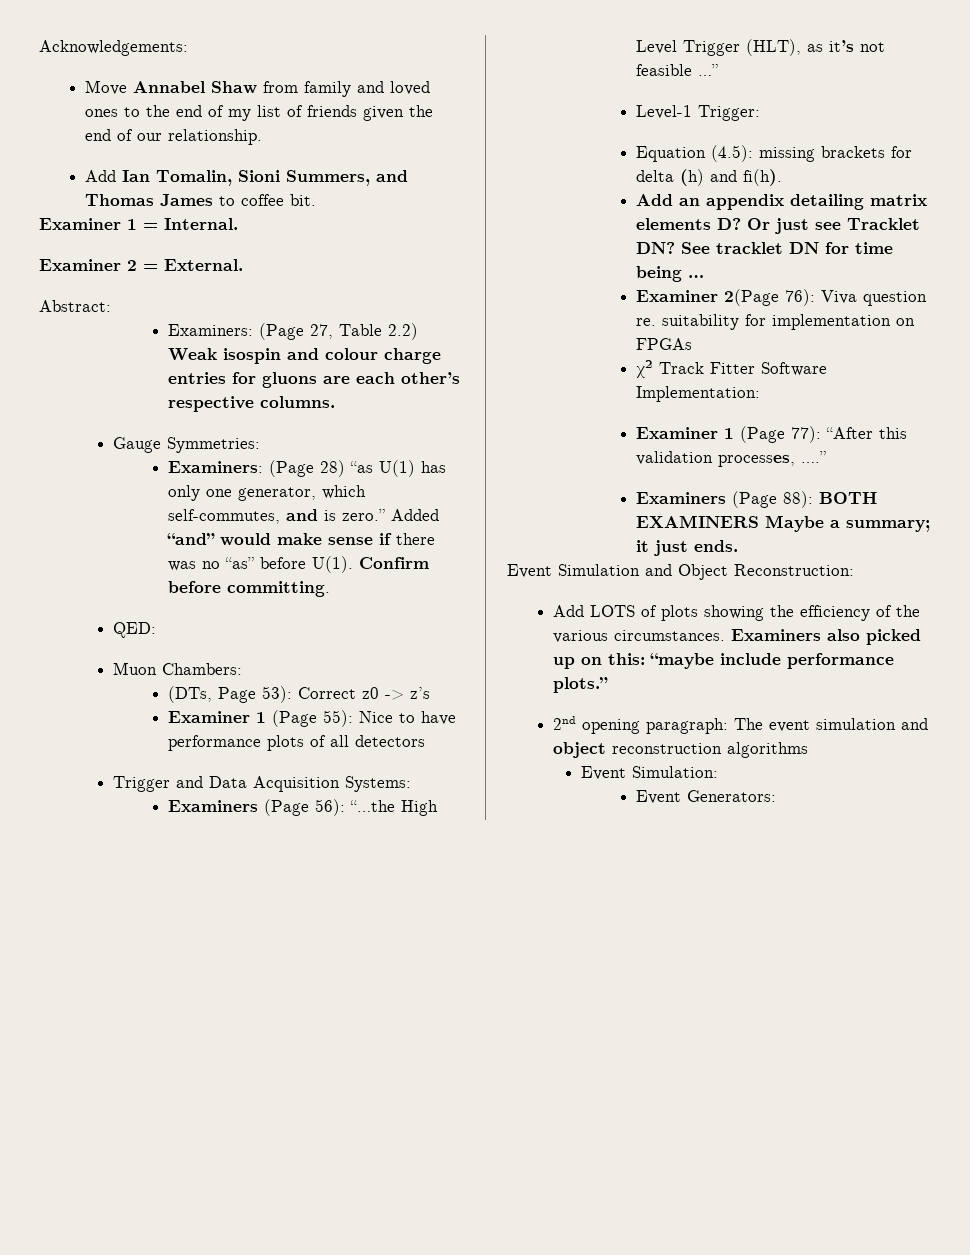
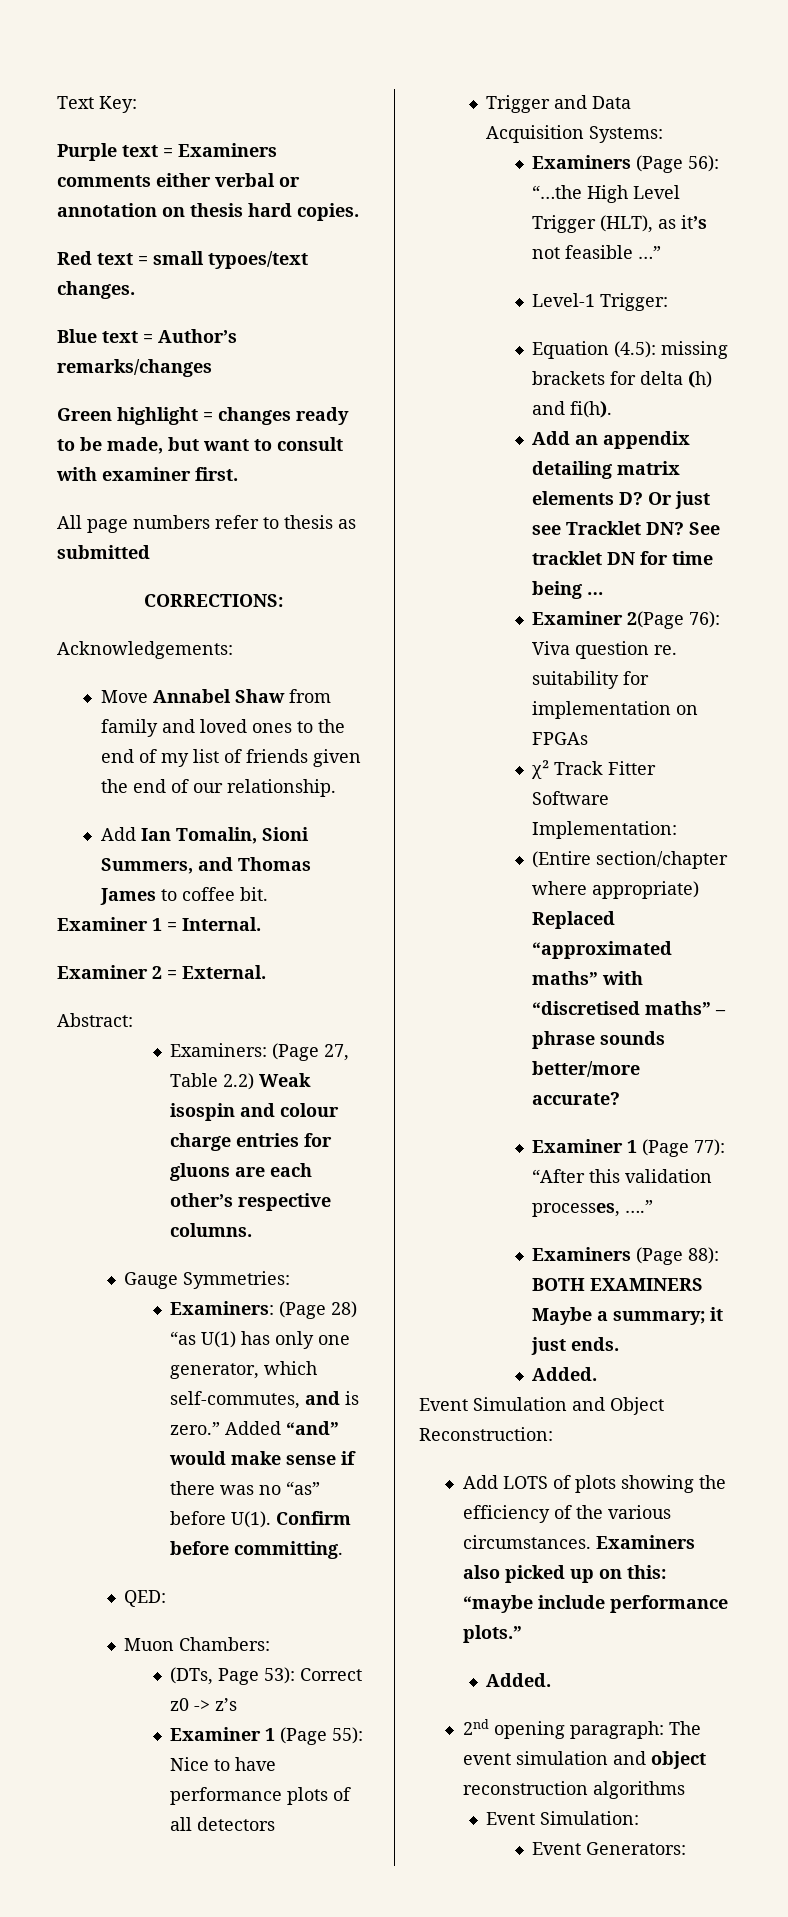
(39, 48) none -> [57,96,137,113] [57,143,277,161] [57,173,300,187] [57,203,359,221] [57,251,308,269] [57,281,135,299] [57,329,237,343] [57,359,212,377] [57,407,349,425] [57,437,343,454] [56,467,238,481] [57,515,356,533] [57,545,150,559] [143,594,283,607] Text Key: // Purple text = Examiners comments either verbal or annotation on thesis hard copies. // Red text = small typoes/text changes. // Blue text = Author’s remarks/changes // Green highlight = changes ready to be made, but want to consult with examiner first. // All page numbers refer to thesis as submitted // CORRECTIONS: //
(761, 394) none -> [532,851,729,869] [532,881,700,899] [532,911,616,929] [532,941,673,959] [532,971,644,985] [532,1001,727,1015] [532,1031,666,1049] [532,1061,641,1077] [532,1092,621,1105] // (Entire section/chapter where appropriate) Replaced “approximated maths” with “discretised maths” – phrase sounds better/more accurate?
(739, 546) none -> [532,1367,598,1381] // Added.
(608, 685) none -> [486,1673,552,1687] // Added.

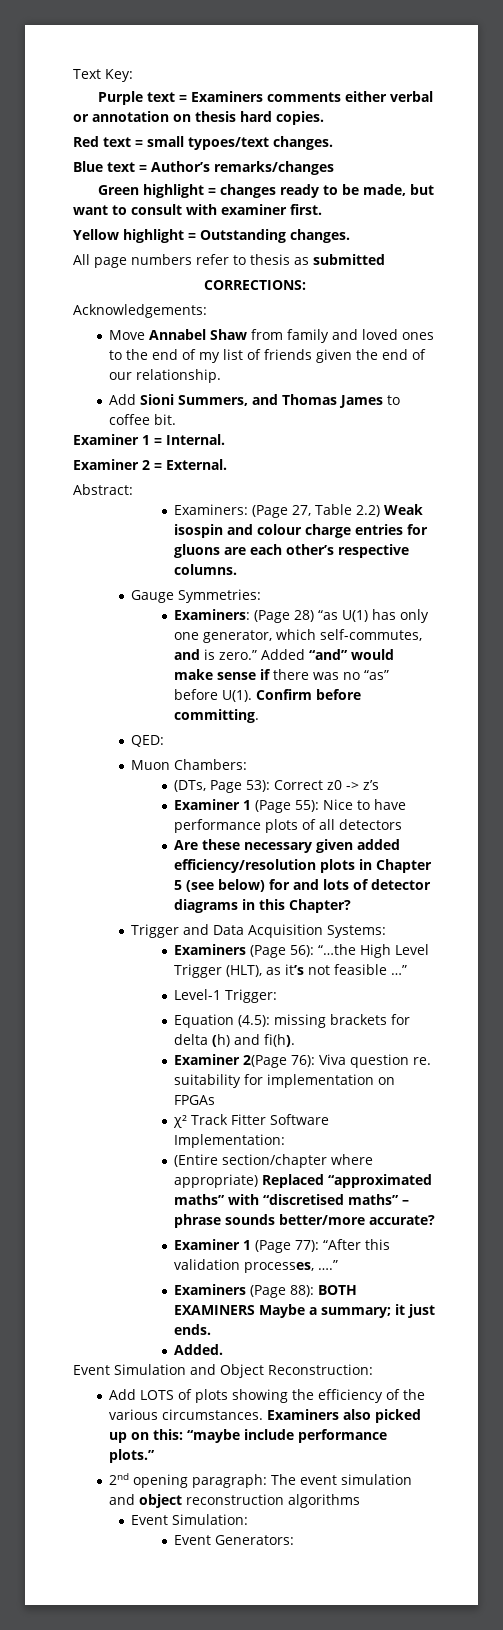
(238, 474) none -> [73,229,350,243] // Yellow highlight = Outstanding changes.
[140,827,257,844] Ian Tomalin, -> (137, 399) none
(276, 1824) none -> [174,839,401,853] [174,859,433,873] [174,879,432,892] [174,899,352,913] // Are these necessary given added efficiency/resolution plots in Chapter 5 (see below) for and lots of detector diagrams in this Chapter?
[532,431,691,449] [532,461,681,479] [532,491,711,509] [532,521,721,535] [532,551,714,565] [532,581,604,599] // Add an appendix detailing matrix elements D? Or just see Tracklet DN? See tracklet DN for time being … -> (296, 1040) none
[486,1673,552,1687] // Added. -> (156, 1456) none

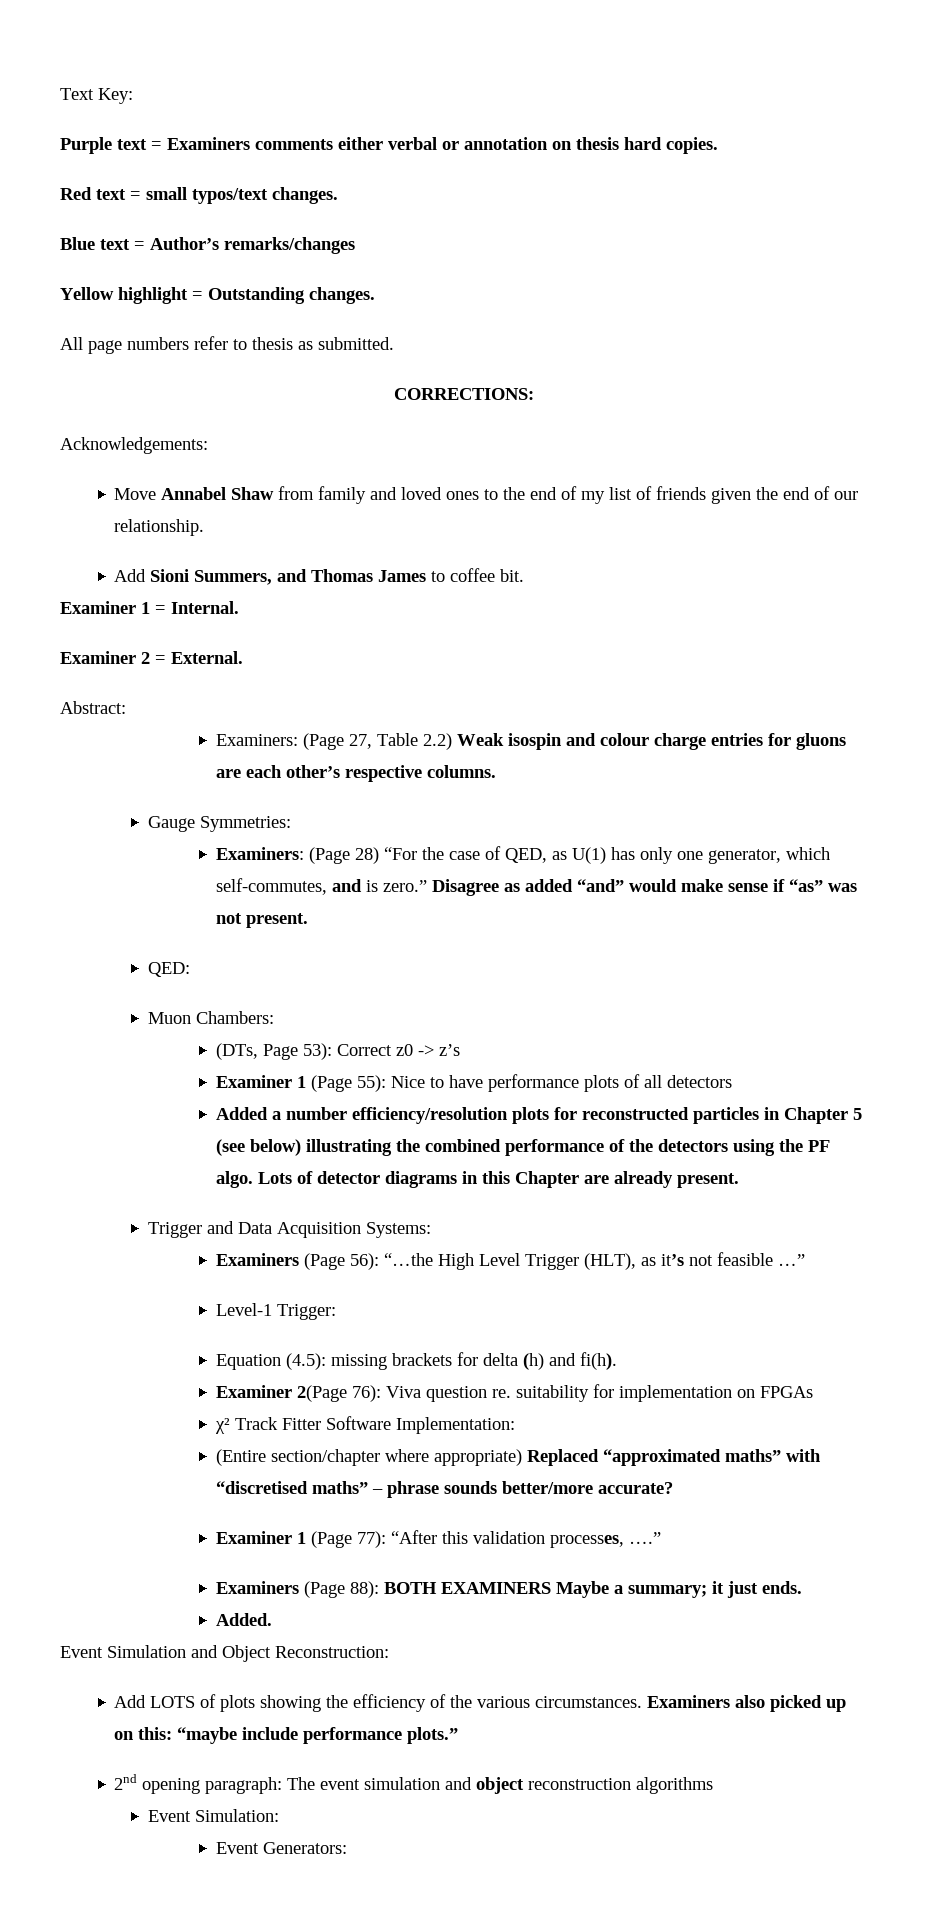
[188,137,269,150] typoes/text -> [192,188,268,204] typos/text
[98,184,435,198] [73,204,322,215] // Green highlight = changes ready to be made, but want to consult with examiner first. -> (355, 245) none
[313,254,385,265] submitted -> [318,337,394,350] submitted.
[318,610,339,620] “as -> [383,846,567,863] “For the case of QED, as
[261,649,306,660] Added -> [431,879,573,896] Disagree as added
[273,669,390,680] [174,689,362,702] [174,709,260,723] there was no “as” before U(1). Confirm before committing. -> [788,879,857,892] [215,913,308,928] “as” was not present.
[174,839,401,853] [174,859,356,873] Are these necessary given added efficiency/resolution plots -> [215,1107,759,1124] Added a number efficiency/resolution plots for reconstructed particles
[269,879,350,890] for and lots -> [305,1139,830,1156] [215,1171,292,1188] illustrating the combined performance of the detectors using the PF algo. Lots
[289,899,352,913] Chapter? -> [514,1171,739,1188] Chapter are already present.

